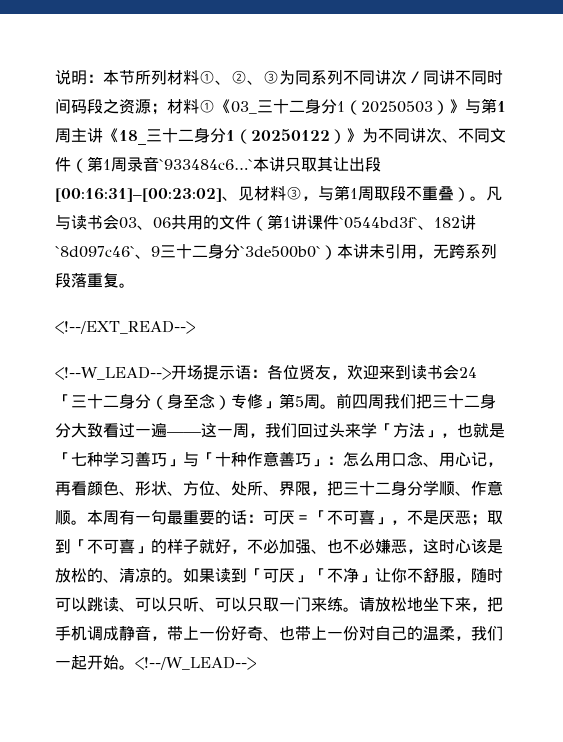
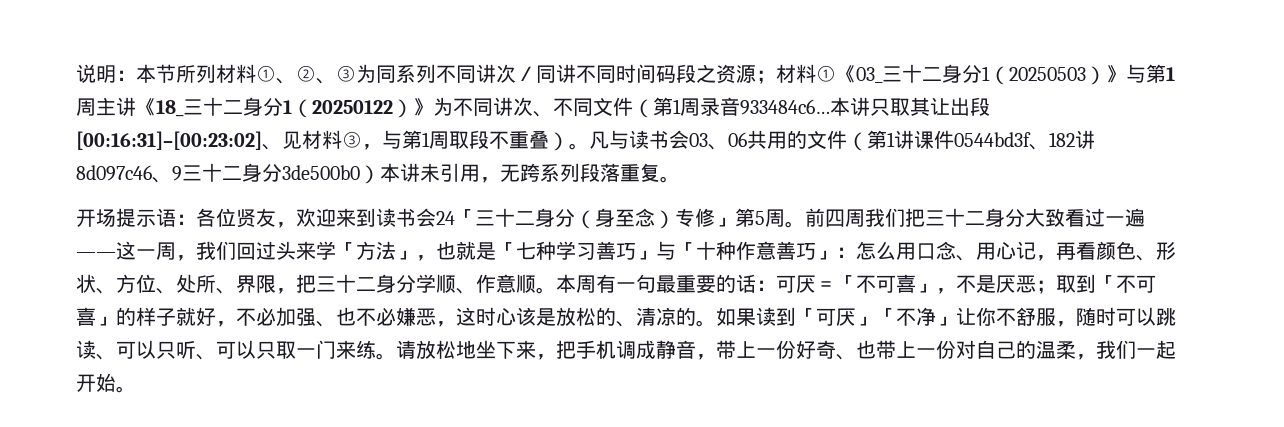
[159,159,253,170] `933484c6…` -> [740,99,830,115] 933484c6…
[339,217,418,229] `0544bd3f` -> [954,132,1031,147] 0544bd3f
[55,246,135,258] `8d097c46` -> [76,165,152,181] 8d097c46
[240,246,321,258] `3de500b0` -> [282,165,360,180] 3de500b0
[55,320,195,334] [55,366,171,380] <!--/EXT_READ--> // <!--W_LEAD--> -> (680, 179) none
[135,656,256,670] <!--/W_LEAD--> -> (136, 389) none

